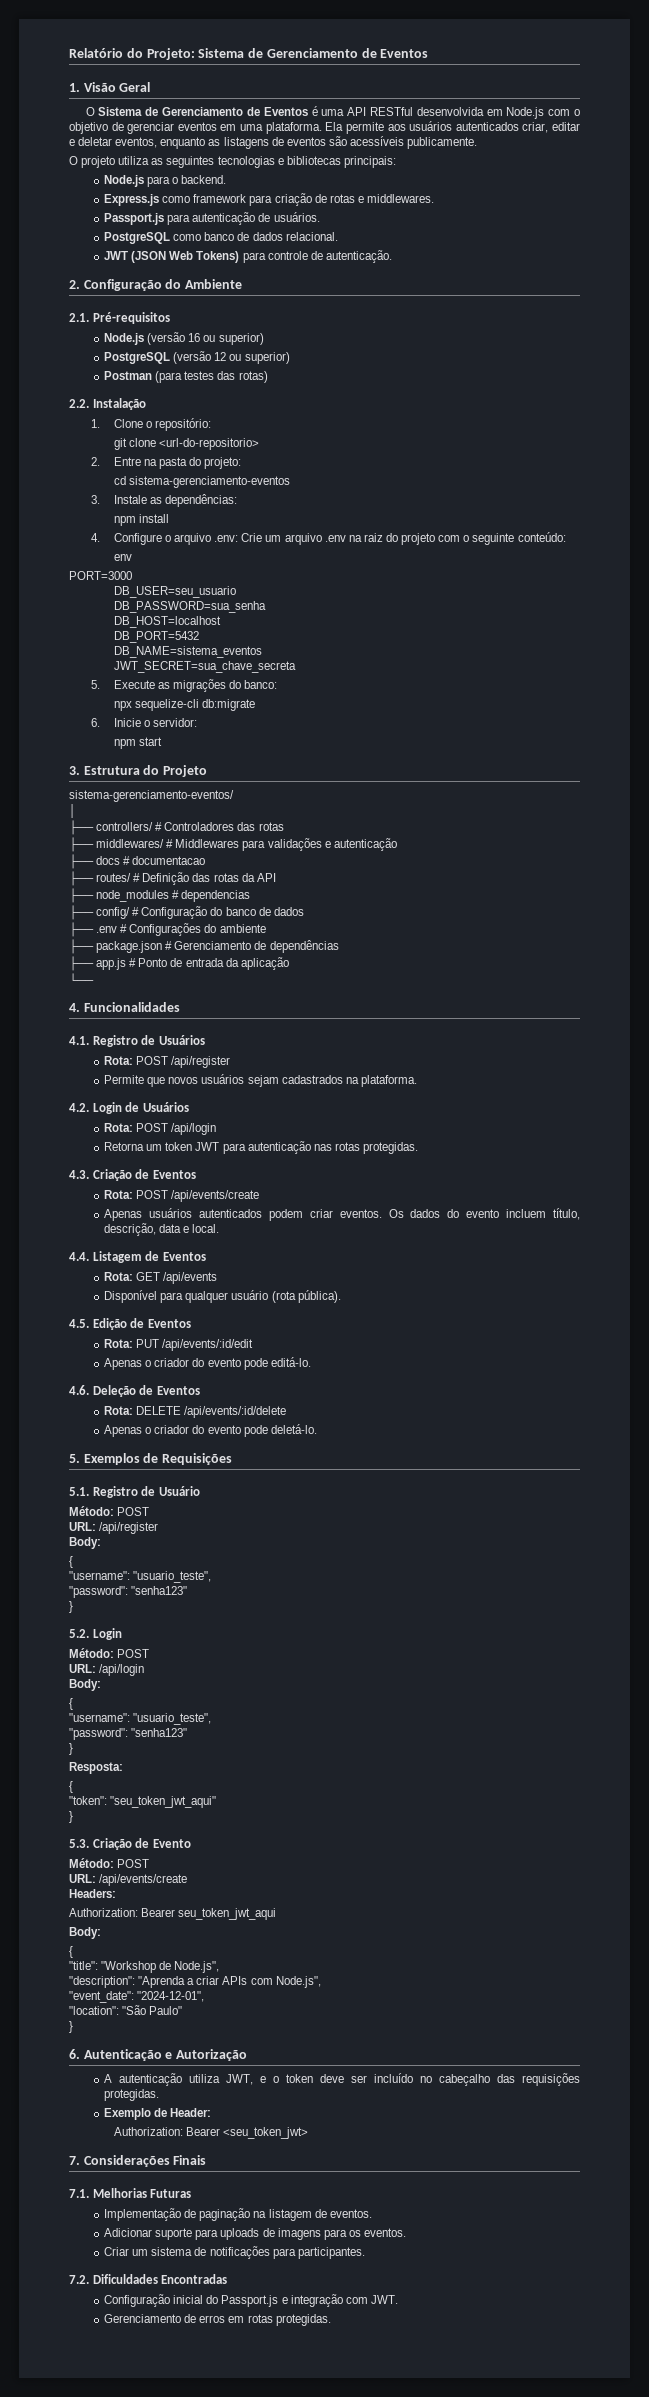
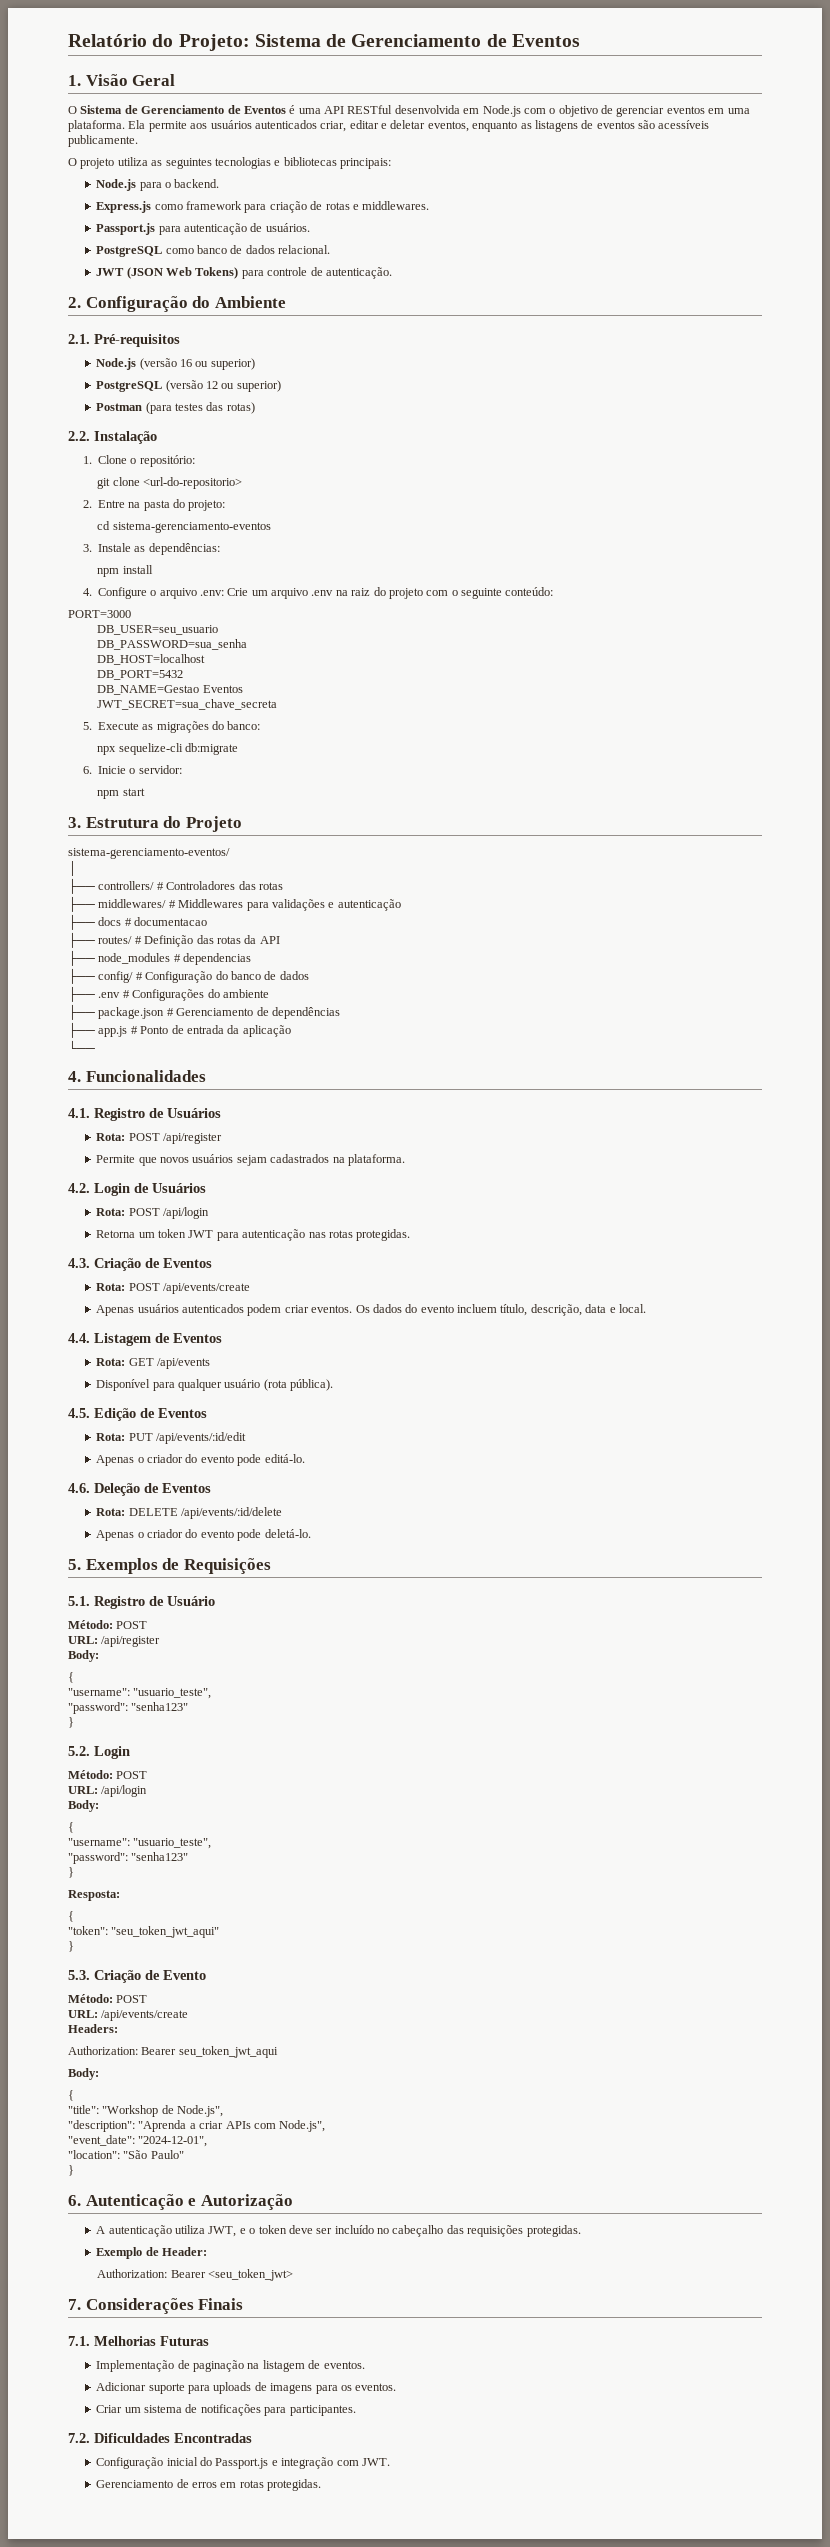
[113,554,132,561] // env -> (554, 591) none
[113,646,262,658] DB_NAME=sistema_eventos -> [97,685,243,695] DB_NAME=Gestao Eventos

